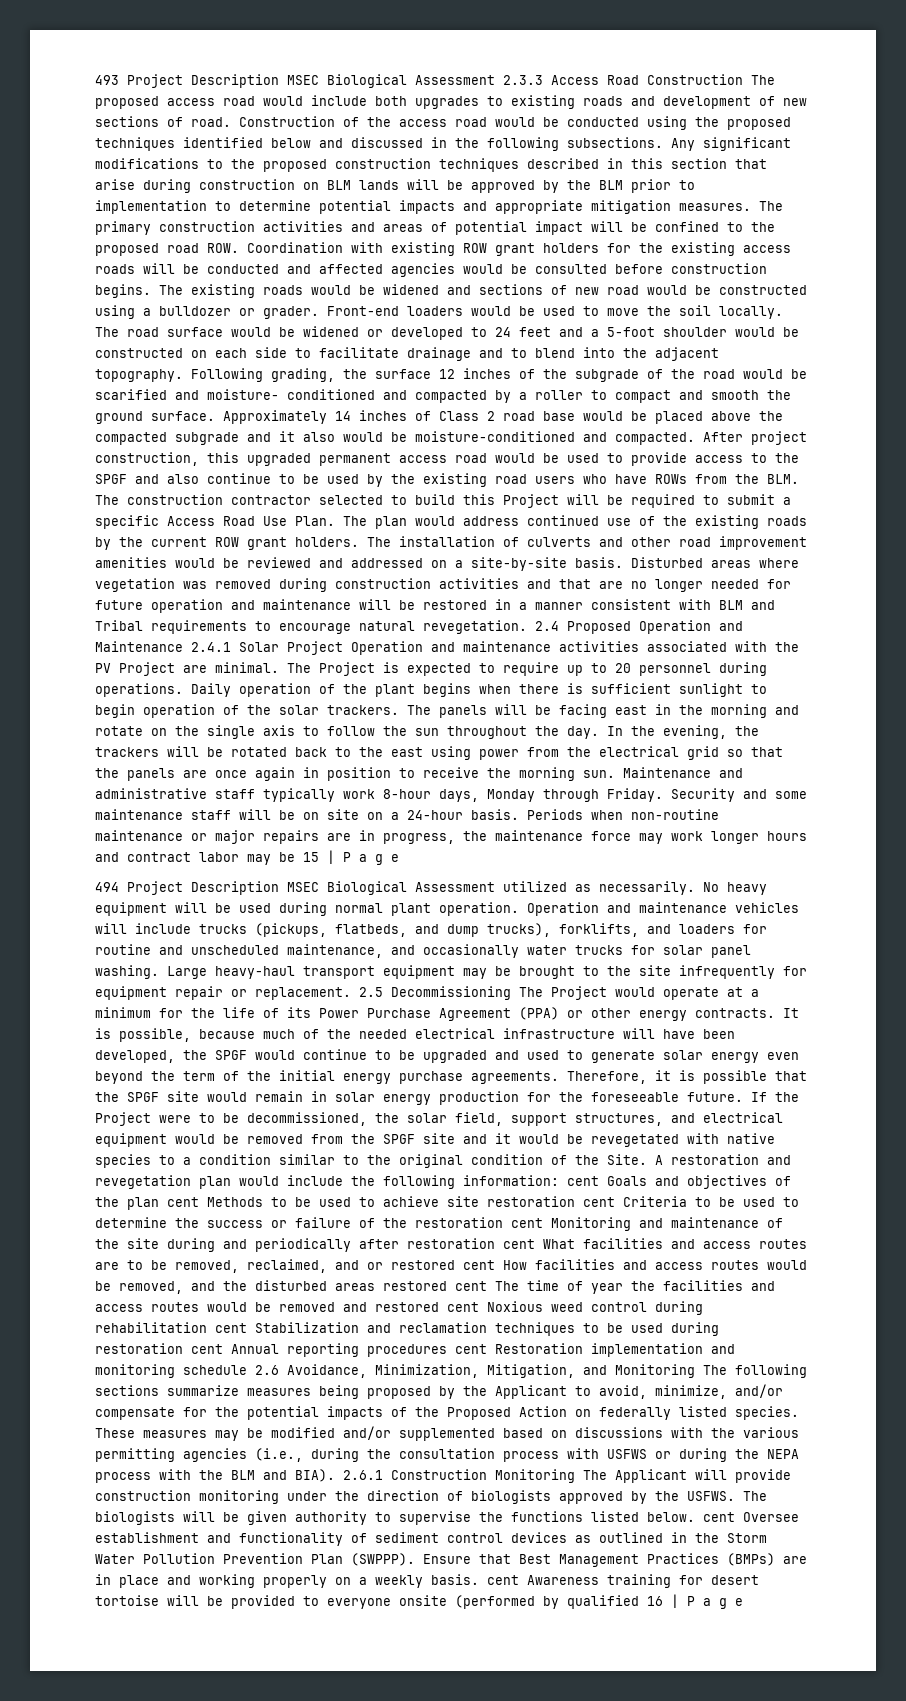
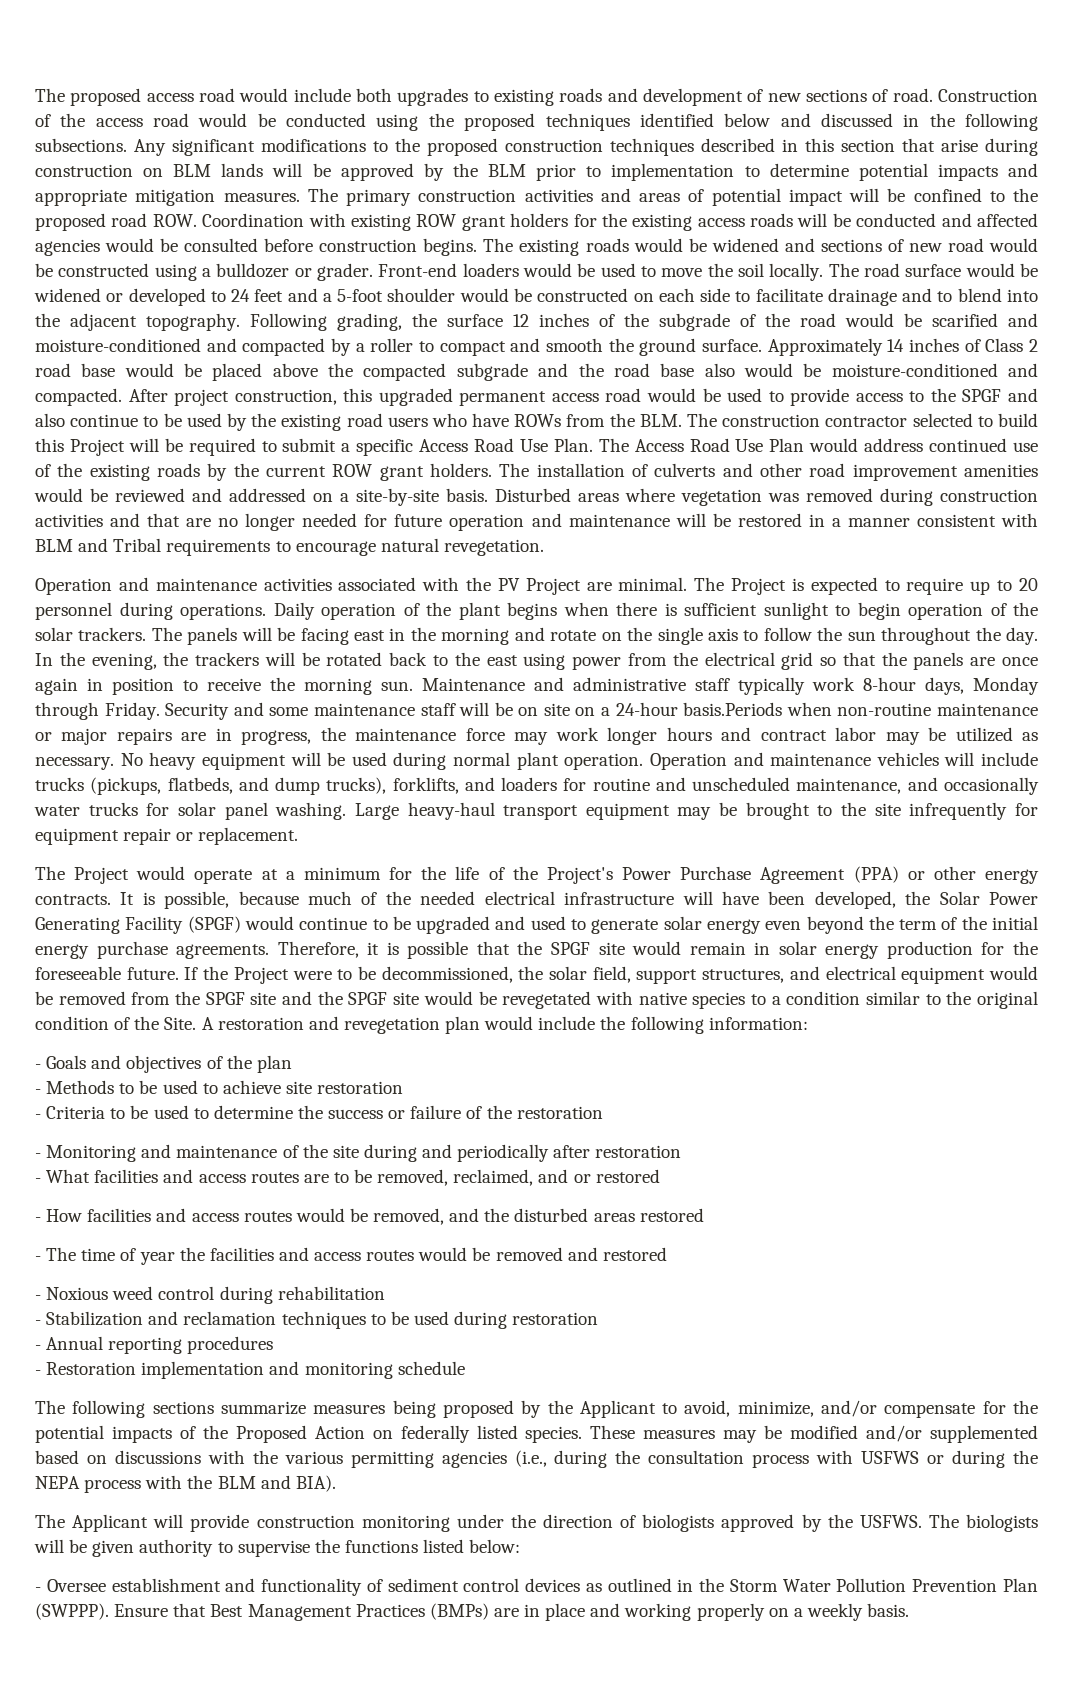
[95,74,743,88] 493 Project Description MSEC Biological Assessment 2.3.3 Access Road Construction -> (35, 95) none
[207,389,375,400] moisture- conditioned -> [35,338,201,352] moisture-conditioned
[279,431,295,442] it -> [578,363,695,377] the road base
[375,516,407,529] plan -> [634,438,805,452] Access Road Use Plan
[535,620,743,634] [95,641,343,655] 2.4 Proposed Operation and Maintenance 2.4.1 Solar Project -> (544, 547) //
[471,809,583,820] basis. Periods -> [683,702,783,716] basis.Periods
[303,850,399,865] [95,881,495,895] 15 | P a g e // 494 Project Description MSEC Biological Assessment -> (947, 734) none
[599,881,695,895] necessarily. -> [35,757,114,770] necessary.
[359,986,511,1000] 2.5 Decommissioning -> (299, 836) //
[287,1007,311,1018] its -> [512,866,613,884] the Project's
[215,1050,247,1060] SPGF -> [939,891,1038,905] [35,916,241,934] Solar Power Generating Facility (SPGF)
[495,1133,511,1144] it -> [317,991,420,1005] the SPGF site
[567,1176,599,1186] cent -> [35,1064,41,1069] // -
[167,1197,199,1207] cent -> [35,1089,41,1094] // -
[583,1197,615,1207] cent -> [35,1114,41,1119] // -
[511,1218,543,1228] cent -> [35,1153,41,1158] // -
[503,1239,535,1249] cent -> [35,1178,41,1183] // -
[463,1260,495,1270] cent -> [35,1217,41,1222] // -
[455,1281,487,1291] cent -> [35,1256,41,1261] // -
[447,1302,479,1312] cent -> [35,1295,41,1300] // -
[215,1323,247,1333] cent -> [35,1320,41,1325] // -
[191,1344,223,1354] cent -> [35,1345,41,1350] // -
[455,1344,487,1354] cent -> [35,1370,41,1375] // -
[255,1364,695,1378] 2.6 Avoidance, Minimization, Mitigation, and Monitoring -> (465, 1368) //
[343,1469,575,1483] 2.6.1 Construction Monitoring -> (336, 1483) //
[647,1512,735,1522] below. cent -> [469,1539,521,1553] [35,1587,41,1592] below: // -
[487,1574,759,1588] [95,1594,743,1609] cent Awareness training for desert tortoise will be provided to everyone onsite (performed by qualified 16 | P a g e -> (910, 1610) none

